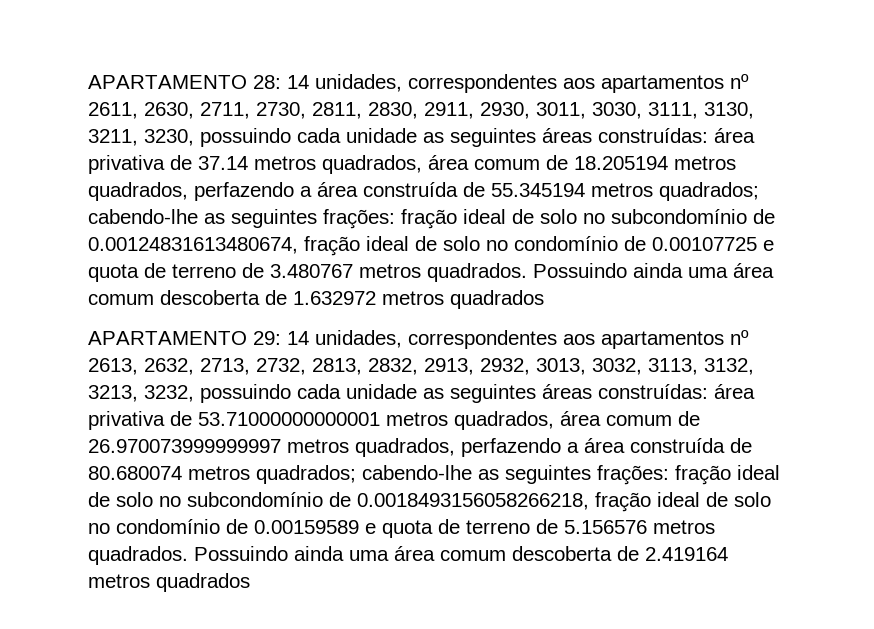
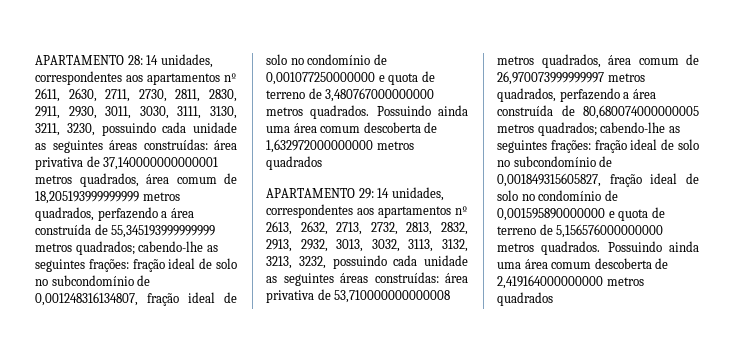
[198,155,736,174] [88,182,585,201] 37.14 metros quadrados, área comum de 18.205194 metros quadrados, perfazendo a área construída de 55.345194 -> [103,157,219,170] [35,173,237,187] [35,191,180,204] [35,207,194,221] [35,224,216,238] 37,140000000000001 metros quadrados, área comum de 18,205193999999999 metros quadrados, perfazendo a área construída de 55,345193999999999
[88,236,774,256] [88,263,774,282] [88,290,376,305] 0.00124831613480674, fração ideal de solo no condomínio de 0.00107725 e quota de terreno de 3.480767 metros quadrados. Possuindo ainda uma área comum descoberta de 1.632972 -> [35,292,237,306] [266,54,387,65] [266,71,435,85] [266,88,435,102] [266,105,468,119] [266,122,438,133] [266,139,373,153] 0,001248316134807, fração ideal de solo no condomínio de 0,001077250000000 e quota de terreno de 3,480767000000000 metros quadrados. Possuindo ainda uma área comum descoberta de 1,632972000000000
[198,411,700,430] [88,438,752,457] [88,466,182,480] 53.71000000000001 metros quadrados, área comum de 26.970073999999997 metros quadrados, perfazendo a área construída de 80.680074 -> [334,290,451,303] [497,54,699,68] [497,71,645,85] [497,88,656,102] [497,105,699,119] 53,710000000000008 metros quadrados, área comum de 26,970073999999997 metros quadrados, perfazendo a área construída de 80,680074000000005
[357,492,771,512] [88,519,715,538] [88,546,728,565] 0.0018493156058266218, fração ideal de solo no condomínio de 0.00159589 e quota de terreno de 5.156576 metros quadrados. Possuindo ainda uma área comum descoberta de 2.419164 -> [497,173,699,187] [497,190,618,201] [497,207,665,221] [497,224,664,238] [497,241,699,255] [497,258,669,269] [497,275,603,289] 0,001849315605827, fração ideal de solo no condomínio de 0,001595890000000 e quota de terreno de 5,156576000000000 metros quadrados. Possuindo ainda uma área comum descoberta de 2,419164000000000

